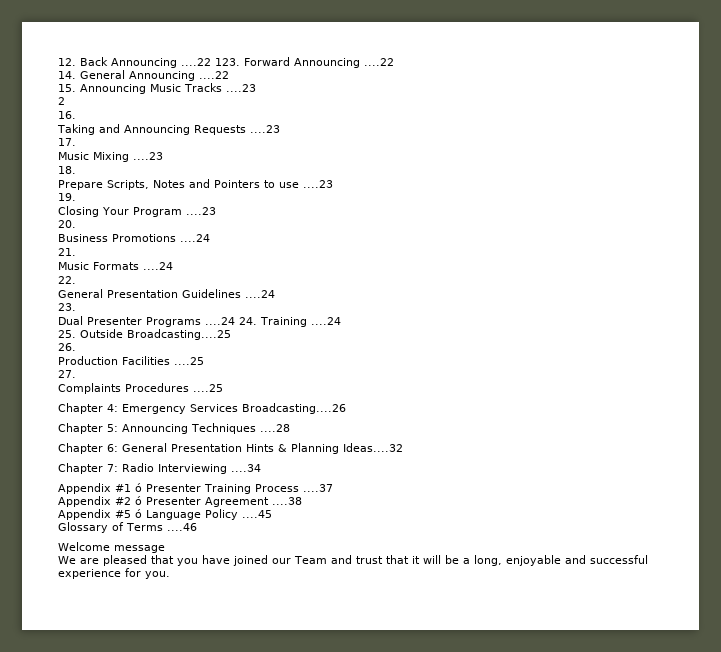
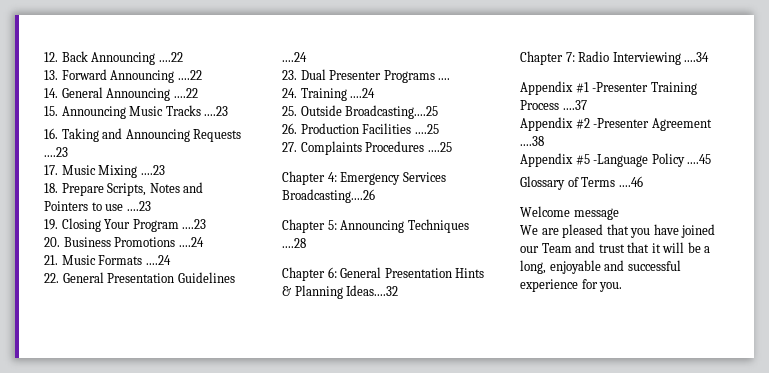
[215,58,240,66] 123. -> [44,70,58,80] // 13.
[58,97,65,105] // 2 -> (229, 111) none
(76, 115) // -> (58, 133) none
(76, 142) // -> (58, 170) none
(76, 170) // -> (58, 188) none
(76, 197) // -> (58, 224) none
(76, 224) // -> (60, 242) none
(76, 252) // -> (58, 260) none
(76, 280) // -> (59, 278) none
(76, 307) // -> (297, 75) none
[205,317,235,325] ....24 -> [438,78,451,80] .... //
(76, 347) // -> (297, 128) none
(76, 374) // -> (297, 147) none
[135,483,201,492] ó Presenter -> [592,82,649,92] -Presenter
[135,496,201,505] ó Presenter -> [593,118,650,128] -Presenter
[135,509,201,520] ó Language -> [593,154,649,167] -Language

